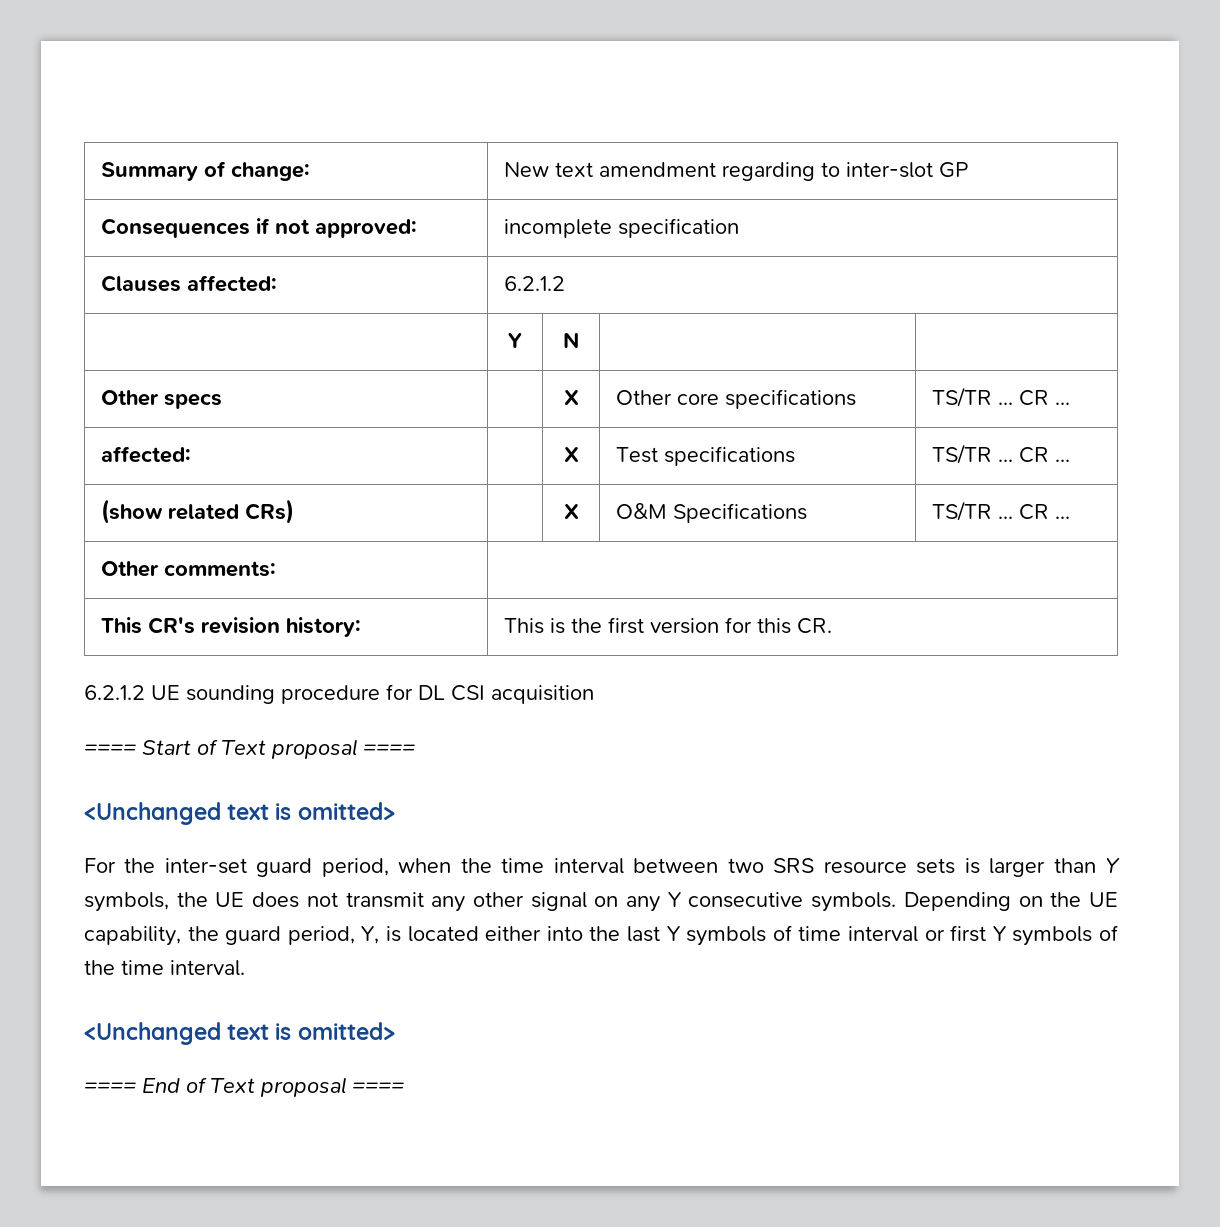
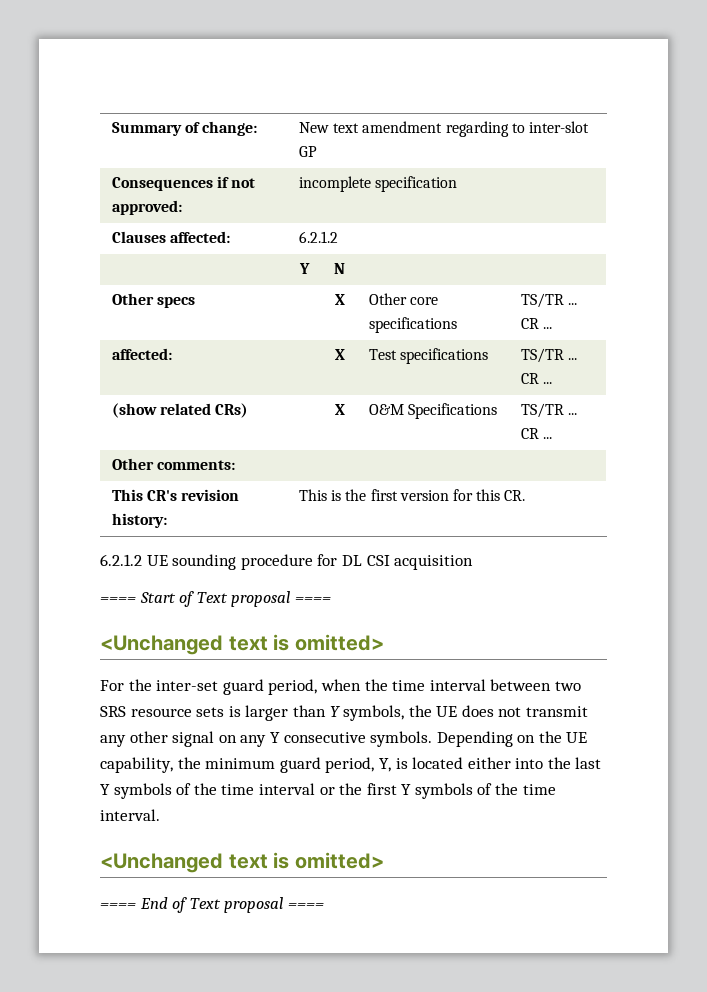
(219, 933) none -> [205,758,276,769] minimum
(792, 933) none -> [193,783,217,795] the
(945, 935) none -> [339,783,363,795] the

